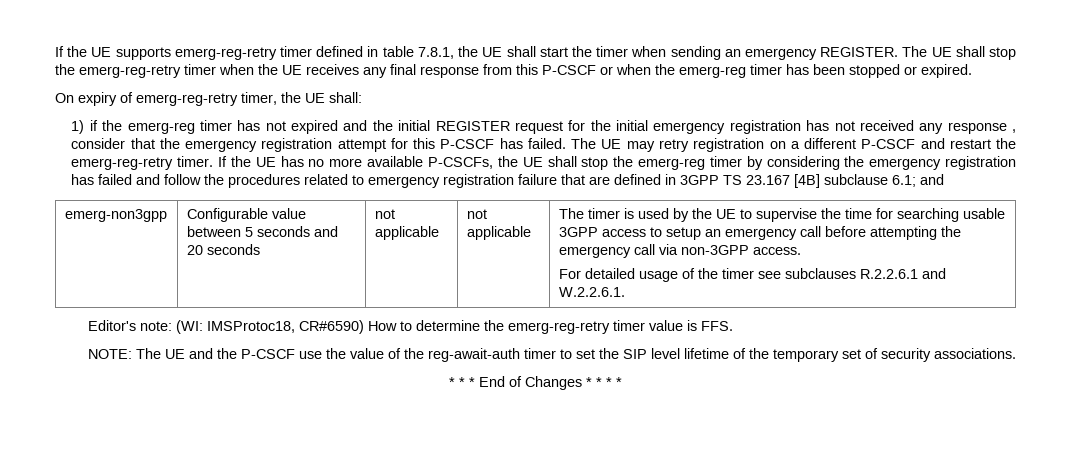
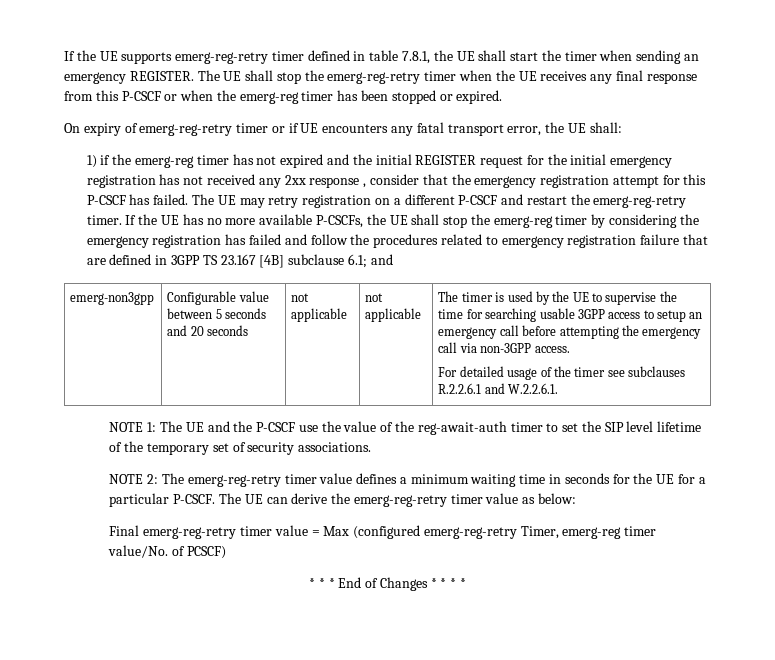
[241,92,277,105] timer, -> [236,122,542,136] timer or if UE encounters any fatal transport error,
(944, 128) none -> [284,175,306,185] 2xx
[87,320,733,334] [87,349,132,359] Editor's note: (WI: IMSProtoc18, CR#6590) How to determine the emerg-reg-retry timer value is FFS. // NOTE: -> [109,422,157,432] NOTE 1:
(1016, 353) none -> [109,473,706,487] [109,493,576,507] [109,525,657,539] [108,545,226,559] // NOTE 2: The emerg-reg-retry timer value defines a minimum waiting time in seconds for the UE for a particular P-CSCF. The UE can derive the emerg-reg-retry timer value as below: // Final emerg-reg-retry timer value = Max (configured emerg-reg-retry Timer, emerg-reg timer value/No. of PCSCF)

